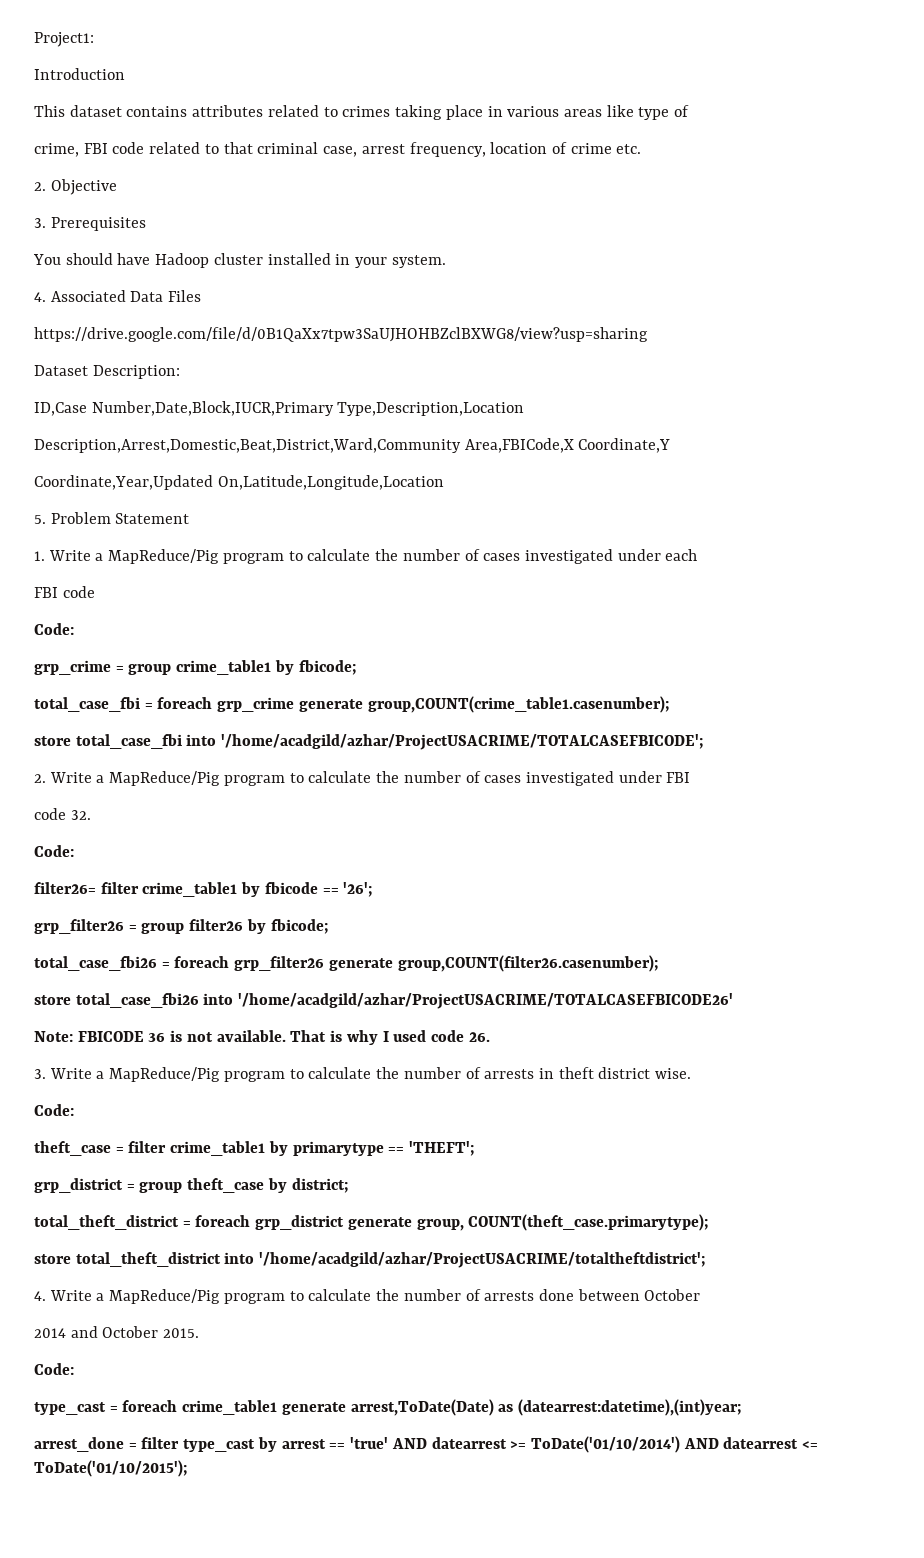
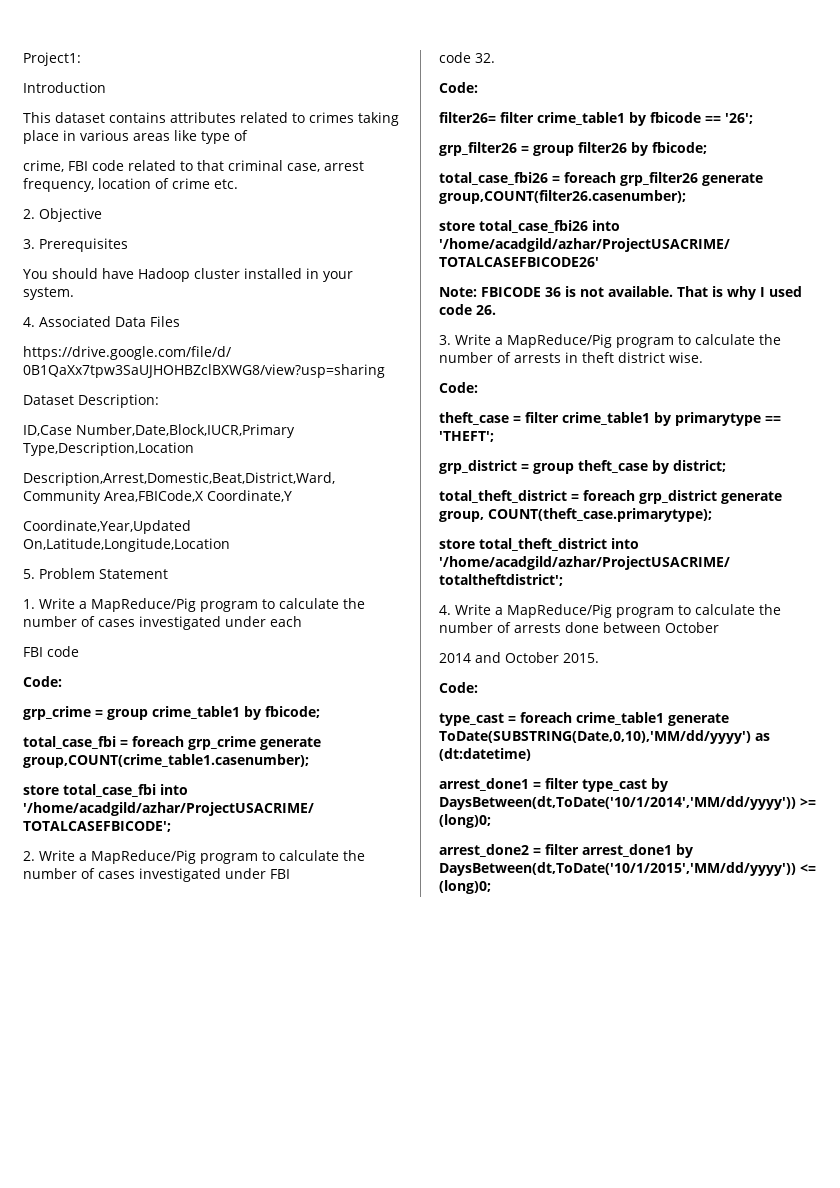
[350,1399,743,1416] [34,1436,819,1453] [34,1460,188,1477] arrest,ToDate(Date) as (datearrest:datetime),(int)year; // arrest_done = filter type_cast by arrest == 'true' AND datearrest >= ToDate('01/10/2014') AND datearrest <= ToDate('01/10/2015'); -> [439,730,770,744] [439,748,531,761] [439,778,668,792] [439,796,816,810] [439,814,491,828] [439,844,693,858] [439,862,816,876] [439,880,491,894] ToDate(SUBSTRING(Date,0,10),'MM/dd/yyyy') as (dt:datetime) // arrest_done1 = filter type_cast by DaysBetween(dt,ToDate('10/1/2014','MM/dd/yyyy')) >= (long)0; // arrest_done2 = filter arrest_done1 by DaysBetween(dt,ToDate('10/1/2015','MM/dd/yyyy')) <= (long)0;

